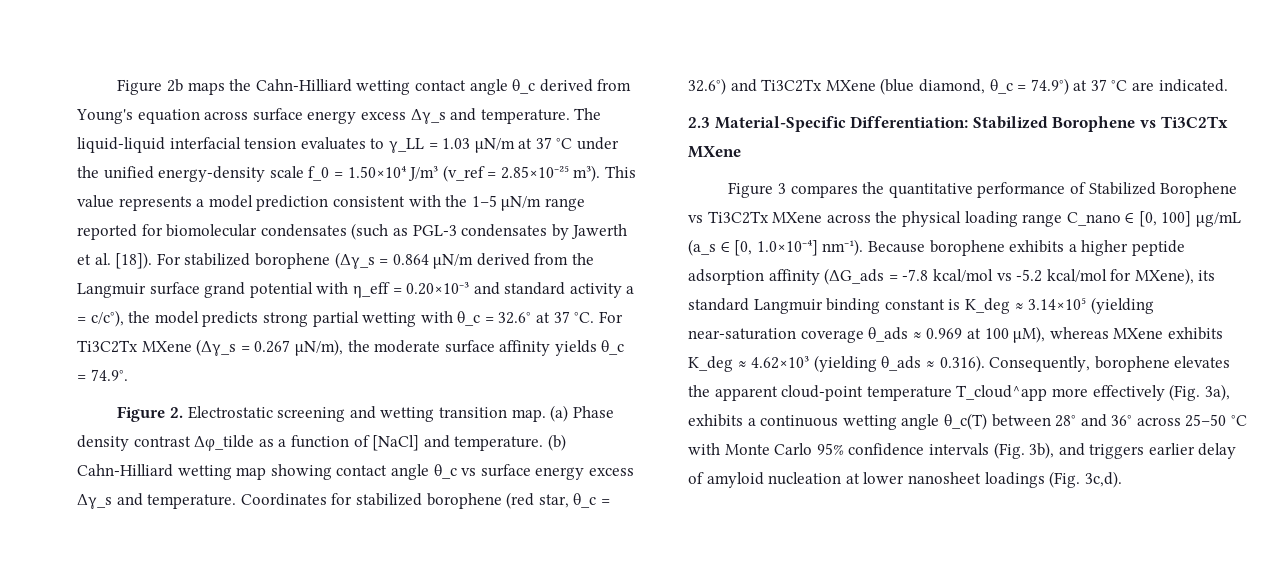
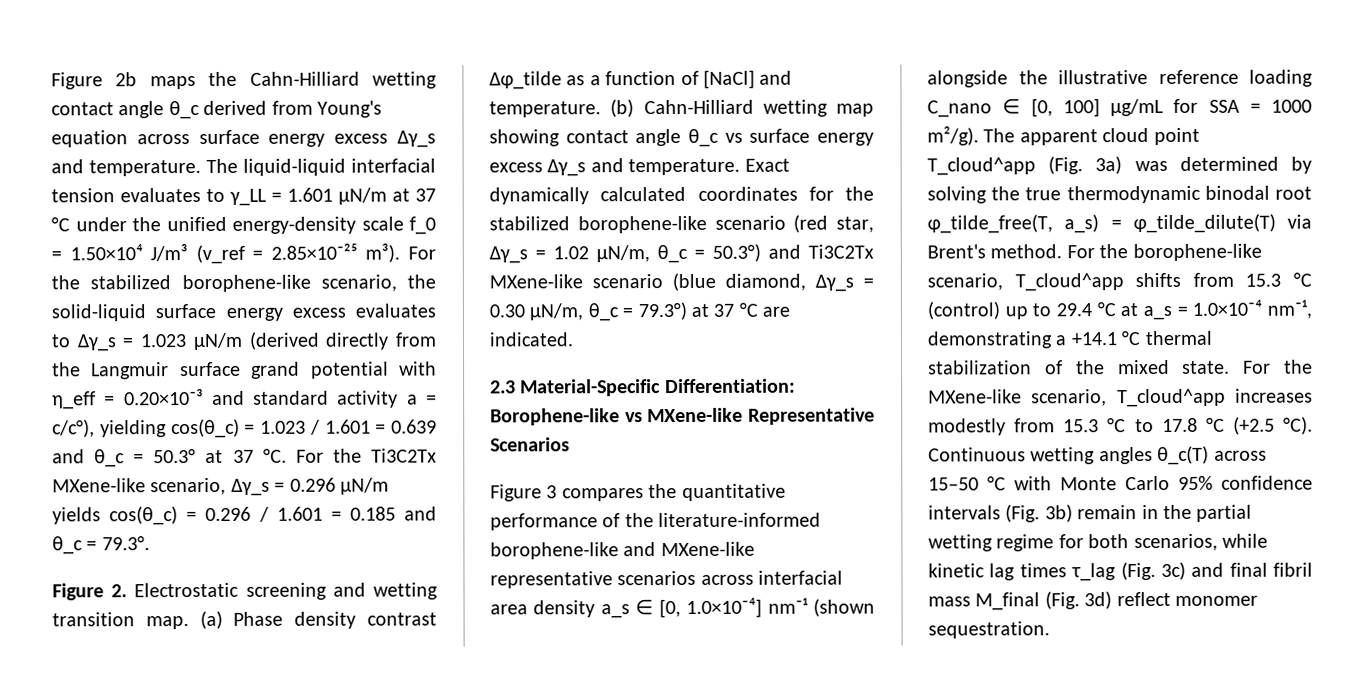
[442,138,471,149] 1.03 -> [287,187,333,202] 1.601
[605,166,637,178] [77,195,585,211] [77,223,628,240] [77,252,530,269] This value represents a model prediction consistent with the 1–5 µN/m range reported for biomolecular condensates (such as PGL-3 condensates by Jawerth et al. [18]). For stabilized borophene (Δγ_s = 0.864 µN/m derived -> [407,246,436,260] [51,274,436,293] [51,303,436,322] [51,331,390,352] For the stabilized borophene-like scenario, the solid-liquid surface energy excess evaluates to Δγ_s = 1.023 µN/m (derived directly
[128,311,532,327] the model predicts strong partial wetting with θ_c = 32.6° -> [99,418,437,439] [52,449,197,468] yielding cos(θ_c) = 1.023 / 1.601 = 0.639 and θ_c = 50.3°
[77,339,625,356] [77,369,128,381] Ti3C2Tx MXene (Δγ_s = 0.267 µN/m), the moderate surface affinity yields θ_c = 74.9°. -> [332,448,437,463] [52,477,389,496] [52,506,437,526] [52,536,150,555] the Ti3C2Tx MXene-like scenario, Δγ_s = 0.296 µN/m yields cos(θ_c) = 0.296 / 1.601 = 0.185 and θ_c = 79.3°.
[240,492,610,509] [688,78,726,95] Coordinates for stabilized borophene (red star, θ_c = 32.6°) -> [744,158,790,172] [489,186,874,205] [489,214,874,234] [489,243,761,264] Exact dynamically calculated coordinates for the stabilized borophene-like scenario (red star, Δγ_s = 1.02 µN/m, θ_c = 50.3°)
[825,78,1069,95] MXene (blue diamond, θ_c = 74.9°) -> [489,272,874,292] [489,301,687,322] MXene-like scenario (blue diamond, Δγ_s = 0.30 µN/m, θ_c = 79.3°)
[972,116,1228,132] [688,146,741,158] Stabilized Borophene vs Ti3C2Tx MXene -> [490,407,875,426] [490,437,570,452] Borophene-like vs MXene-like Representative Scenarios
[1088,182,1238,198] [688,211,1063,227] Stabilized Borophene vs Ti3C2Tx MXene across the physical loading range -> [624,512,822,528] [490,541,755,560] [490,570,844,589] [490,597,875,619] [927,69,1313,88] the literature-informed borophene-like and MXene-like representative scenarios across interfacial area density a_s ∈ [0, 1.0×10⁻⁴] nm⁻¹ (shown alongside the illustrative reference loading
[688,239,1185,256] [688,268,1216,285] [688,297,1154,314] [688,326,1223,343] [688,355,1231,372] [688,384,1230,401] [688,413,1227,430] (a_s ∈ [0, 1.0×10⁻⁴] nm⁻¹). Because borophene exhibits a higher peptide adsorption affinity (ΔG_ads = -7.8 kcal/mol vs -5.2 kcal/mol for MXene), its standard Langmuir binding constant is K_deg ≈ 3.14×10⁵ (yielding near-saturation coverage θ_ads ≈ 0.969 at 100 µM), whereas MXene exhibits K_deg ≈ 4.62×10³ (yielding θ_ads ≈ 0.316). Consequently, borophene elevates the apparent cloud-point temperature T_cloud^app more effectively (Fig. 3a), exhibits a continuous wetting angle θ_c(T) between 28° and 36° across 25–50 -> [1173,98,1312,113] [927,125,1200,146] [927,156,1312,176] [927,185,1312,204] [927,213,1312,234] [927,243,1262,262] [927,272,1312,292] [927,299,1312,321] [927,330,1212,349] [928,359,1313,375] [928,388,1313,408] [928,416,1313,436] [928,445,1267,466] [928,477,979,491] for SSA = 1000 m²/g). The apparent cloud point T_cloud^app (Fig. 3a) was determined by solving the true thermodynamic binodal root φ_tilde_free(T, a_s) = φ_tilde_dilute(T) via Brent's method. For the borophene-like scenario, T_cloud^app shifts from 15.3 °C (control) up to 29.4 °C at a_s = 1.0×10⁻⁴ nm⁻¹, demonstrating a +14.1 °C thermal stabilization of the mixed state. For the MXene-like scenario, T_cloud^app increases modestly from 15.3 °C to 17.8 °C (+2.5 °C). Continuous wetting angles θ_c(T) across 15–50
[1029,442,1237,459] [688,471,1122,488] 3b), and triggers earlier delay of amyloid nucleation at lower nanosheet loadings (Fig. 3c,d). -> [1044,504,1253,523] [928,533,1268,552] [928,561,1313,582] [928,591,1258,611] [928,621,1050,639] 3b) remain in the partial wetting regime for both scenarios, while kinetic lag times τ_lag (Fig. 3c) and final fibril mass M_final (Fig. 3d) reflect monomer sequestration.

